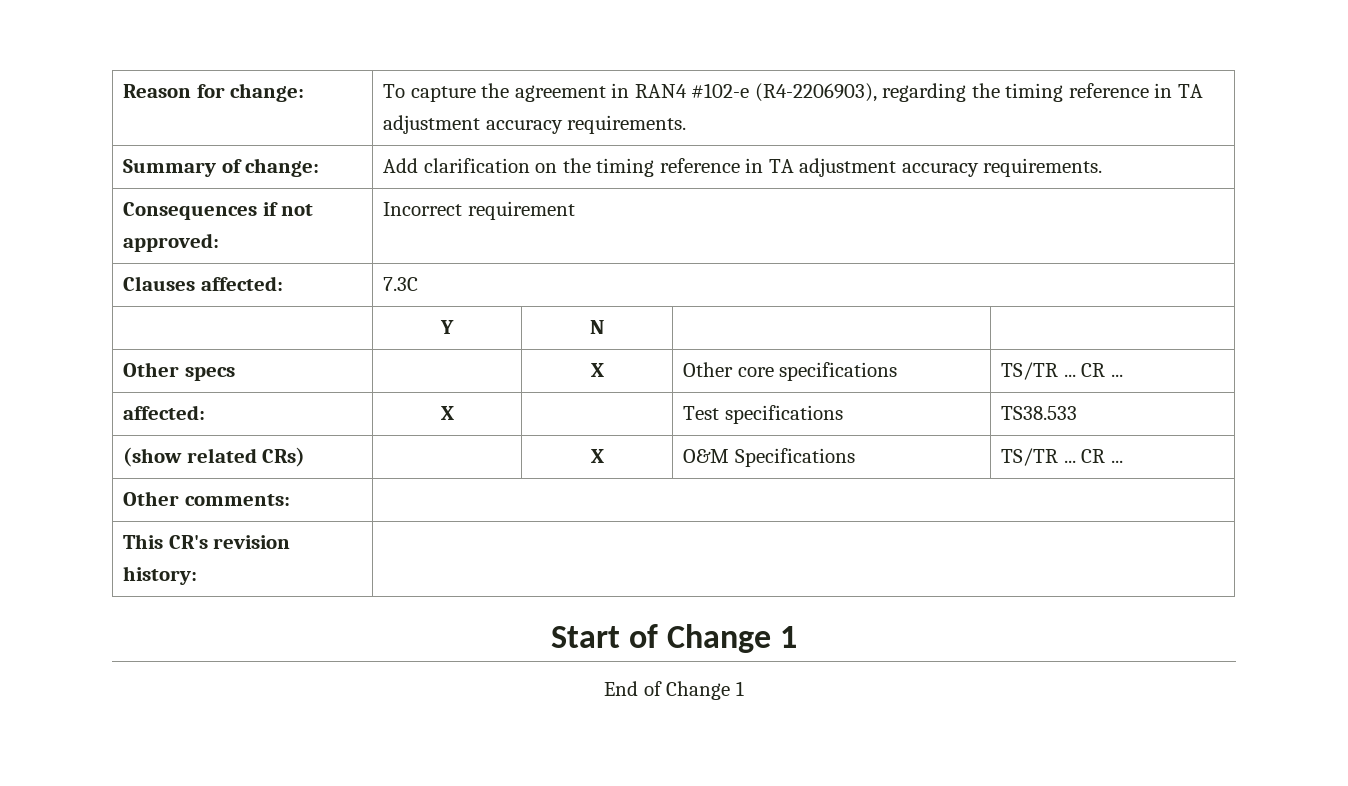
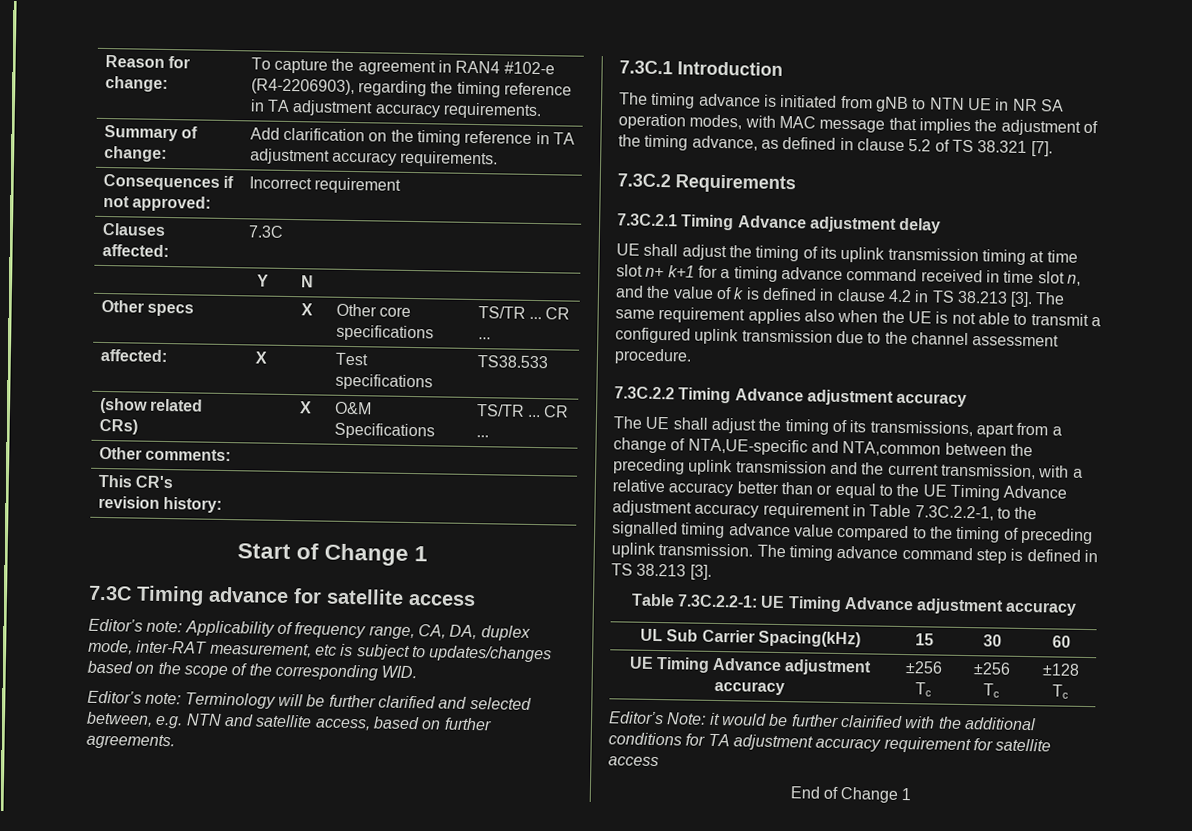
(798, 637) none -> [88,585,476,607] [88,618,531,641] [88,639,553,663] [87,660,418,681] [87,690,532,710] [86,711,492,731] [86,733,175,750] [619,60,783,76] [619,92,1064,113] [618,113,1098,136] [618,134,1053,157] [617,173,796,194] [617,213,942,234] [616,243,1078,265] [616,264,1081,286] [615,285,1066,308] [615,307,1101,327] [615,327,1060,347] [614,348,692,365] [614,386,968,408] [613,416,1062,438] [613,437,1033,457] [613,458,1083,480] [612,479,1068,501] [612,500,1038,521] [612,521,1093,545] [611,542,1098,564] [611,563,712,580] [630,593,1078,616] [640,628,861,648] [914,633,934,646] [983,634,1002,647] [1052,635,1071,648] [628,656,873,676] [714,680,785,696] [904,661,943,674] [914,682,932,697] [973,662,1011,675] [983,683,1000,698] [1042,663,1080,676] [1052,684,1069,699] [609,711,1036,731] [608,732,1052,754] [608,756,659,767] // 7.3C Timing advance for satellite access // Editor’s note: Applicability of frequency range, CA, DA, duplex mode, inter-RAT measurement, etc is subject to updates/changes based on the scope of the corresponding WID. // Editor’s note: Terminology will be further clarified and selected between, e.g. NTN and satellite access, based on further agreements. // 7.3C.1 Introduction // The timing advance is initiated from gNB to NTN UE in NR SA operation modes, with MAC message that implies the adjustment of the timing advance, as defined in clause 5.2 of TS 38.321 [7]. // 7.3C.2 Requirements // 7.3C.2.1 Timing Advance adjustment delay // UE shall adjust the timing of its uplink transmission timing at time slot n+ k+1 for a timing advance command received in time slot n, and the value of k is defined in clause 4.2 in TS 38.213 [3]. The same requirement applies also when the UE is not able to transmit a configured uplink transmission due to the channel assessment procedure. // 7.3C.2.2 Timing Advance adjustment accuracy // The UE shall adjust the timing of its transmissions, apart from a change of NTA,UE-specific and NTA,common between the preceding uplink transmission and the current transmission, with a relative accuracy better than or equal to the UE Timing Advance adjustment accuracy requirement in Table 7.3C.2.2-1, to the signalled timing advance value compared to the timing of preceding uplink transmission. The timing advance command step is defined in TS 38.213 [3]. // Table 7.3C.2.2-1: UE Timing Advance adjustment accuracy // UL Sub Carrier Spacing(kHz) | 15 | 30 | 60 // UE Timing Advance adjustment accuracy | ±256 Tc | ±256 Tc | ±128 Tc // Editor’s Note: it would be further clairified with the additional conditions for TA adjustment accuracy requirement for satellite access

